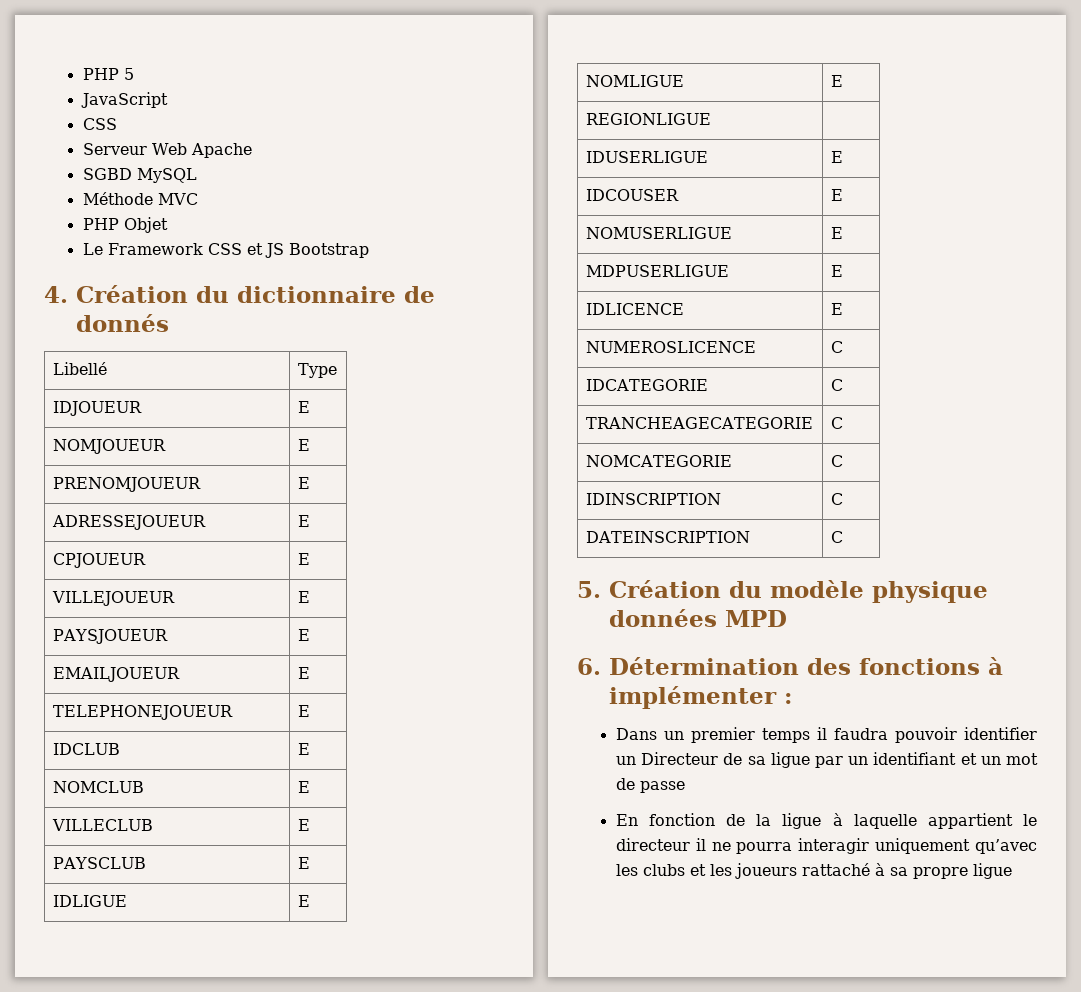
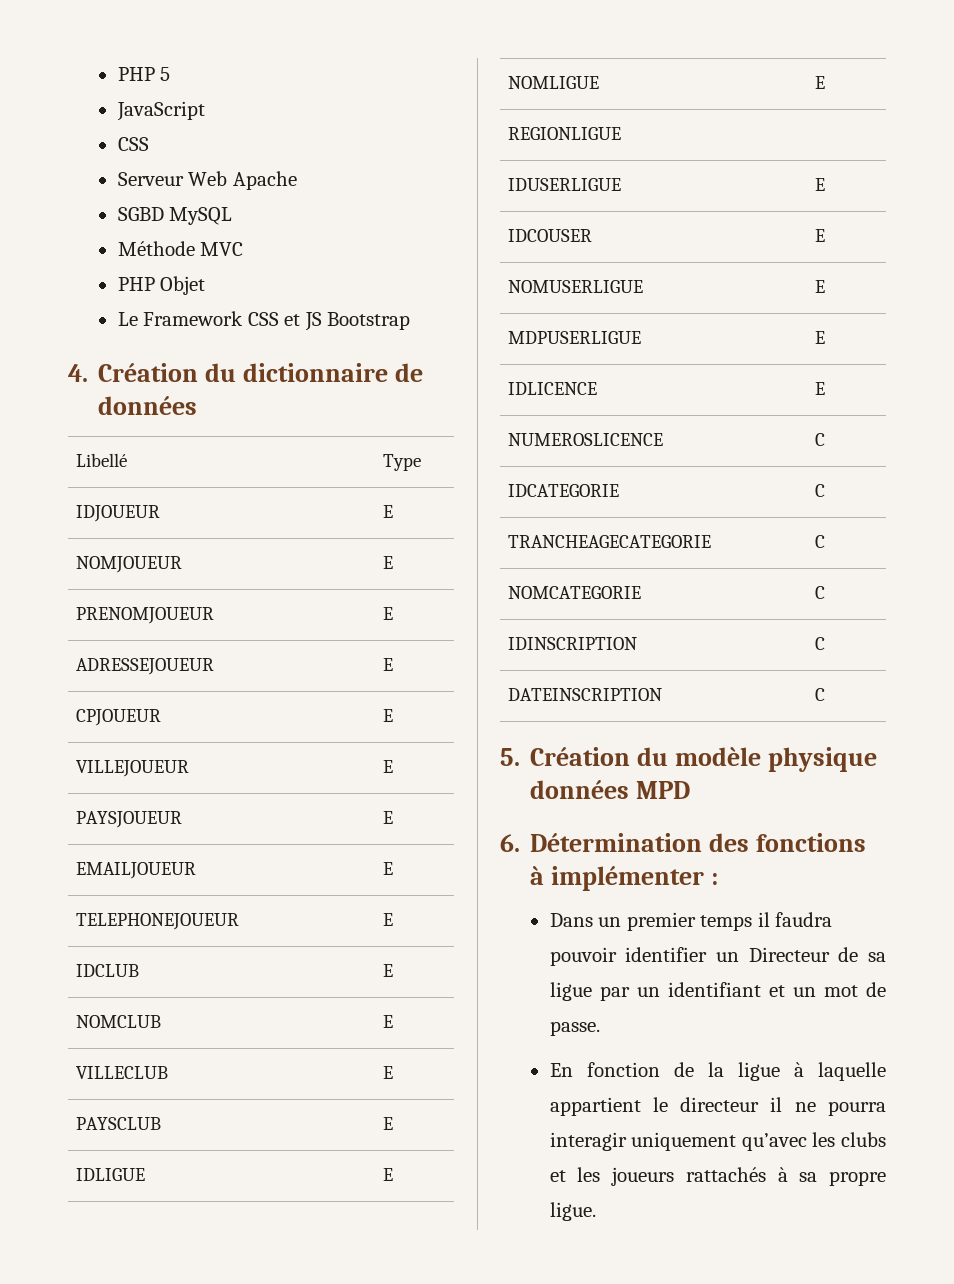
[76,314,169,332] donnés -> [98,396,198,415] données
[639,781,685,793] passe -> [549,1021,600,1036] passe.
[801,863,870,876] rattaché -> [685,1167,766,1182] rattachés
[972,863,1012,879] ligue -> [549,1202,596,1221] ligue.

